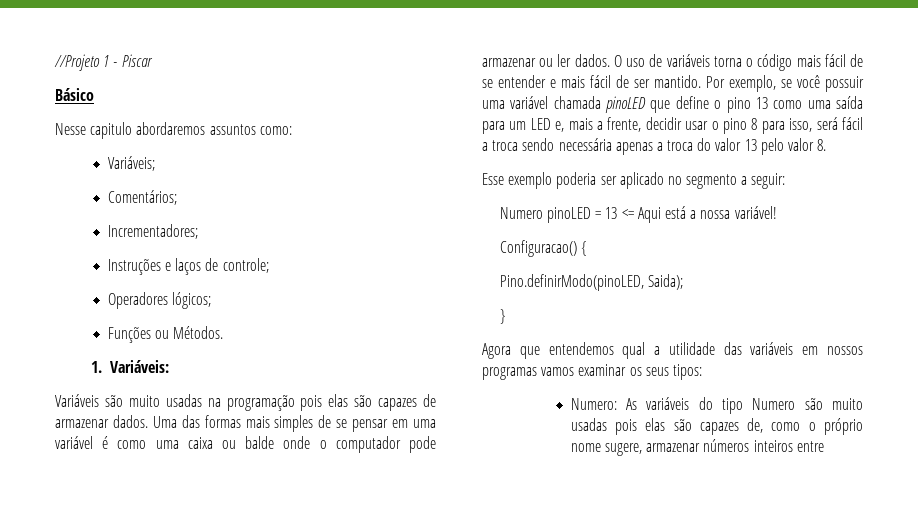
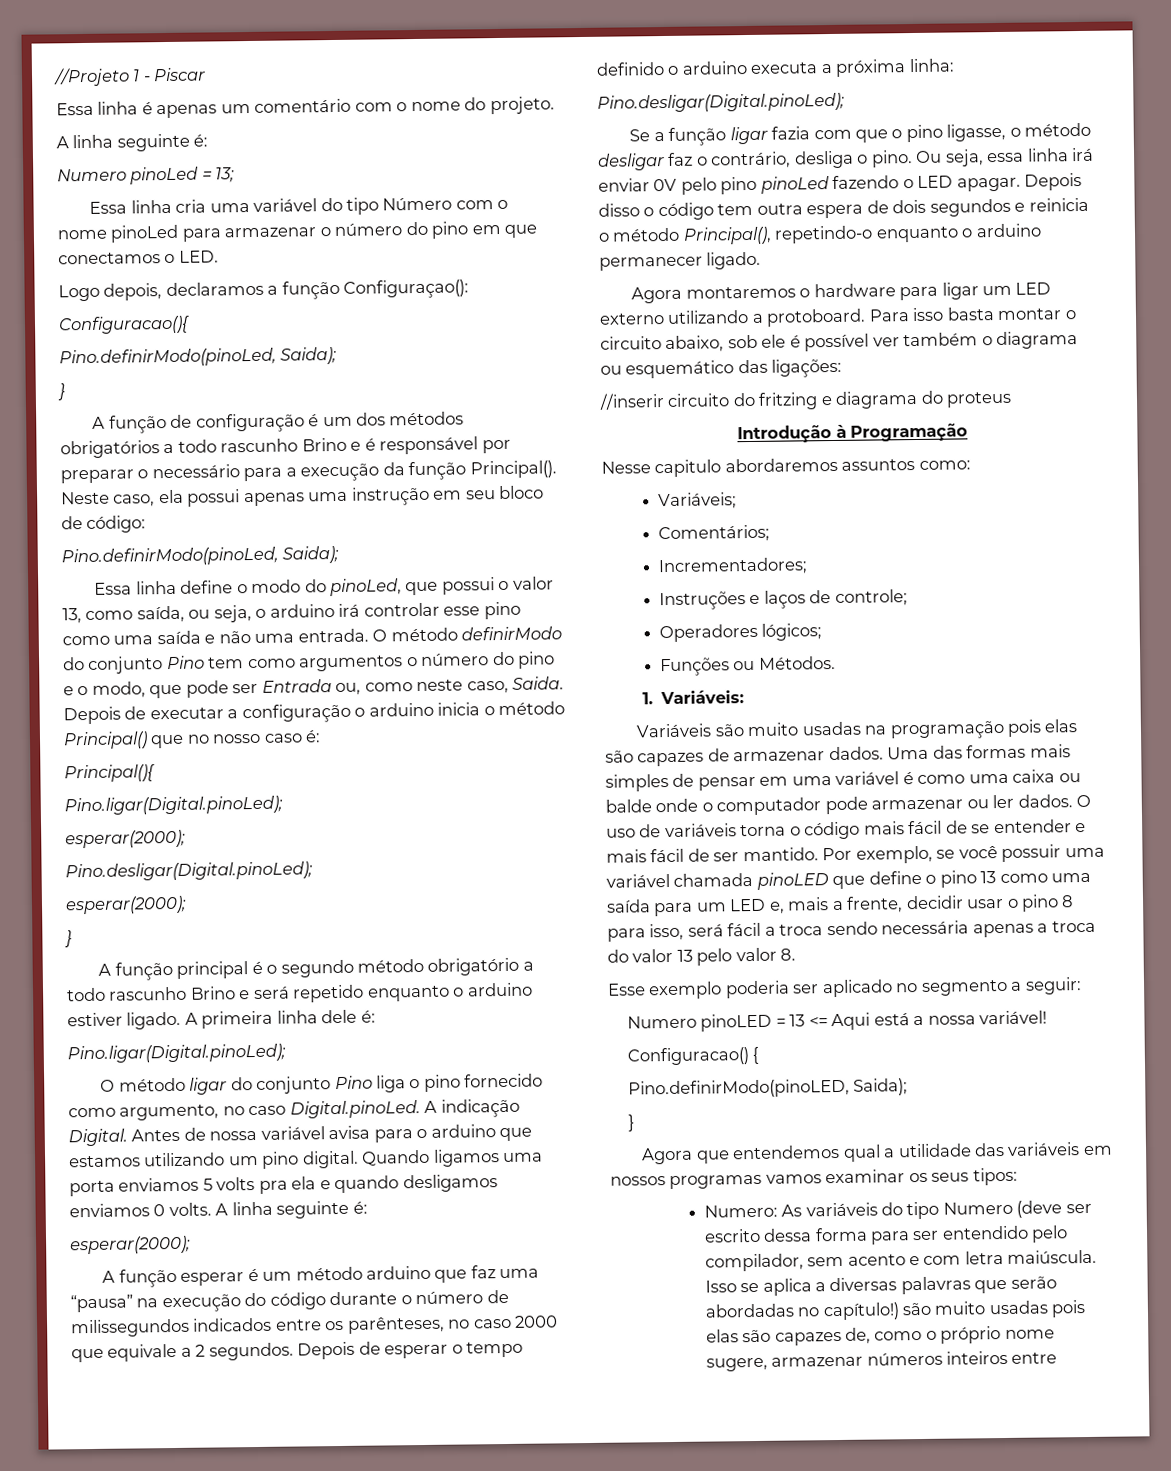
[55,88,94,101] Básico -> [56,96,555,119] [56,133,209,152] [57,166,236,185] [89,196,509,215] [57,221,538,243] [58,250,219,265] [58,279,470,302] [58,315,190,335] [59,346,338,368] [57,383,66,401] [92,411,465,434] [60,436,511,459] [60,460,557,484] [61,485,545,507] [61,515,147,533] [61,545,340,567] [94,576,554,597] [62,601,521,624] [62,626,563,646] [63,651,556,674] [63,676,565,699] [63,701,566,725] [63,729,322,750] [64,764,155,783] [64,795,283,816] [65,829,186,849] [65,861,313,882] [65,895,187,915] [64,930,73,948] [98,957,534,981] [67,982,533,1003] [67,1009,376,1030] [67,1043,286,1064] [100,1073,544,1095] [68,1098,520,1121] [68,1124,533,1147] [69,1149,544,1169] [69,1174,498,1197] [69,1200,368,1219] [70,1235,191,1255] [102,1265,540,1288] [70,1289,509,1313] [71,1315,559,1338] [71,1341,524,1363] [596,58,955,77] [597,92,845,113] [629,122,1092,146] [597,147,1095,171] [598,172,1083,195] [598,197,1089,221] [598,223,1042,245] [599,251,762,271] [631,282,1052,304] [599,307,1077,327] [600,331,1079,353] [600,358,843,379] [599,390,1013,410] [737,423,968,444] Essa linha é apenas um comentário com o nome do projeto. // A linha seguinte é: // Numero pinoLed = 13; // Essa linha cria uma variável do tipo Número com o nome pinoLed para armazenar o número do pino em que conectamos o LED. // Logo depois, declaramos a função Configuraçao(): // Configuracao(){ // Pino.definirModo(pinoLed, Saida); // } // A função de configuração é um dos métodos obrigatórios a todo rascunho Brino e é responsável por preparar o necessário para a execução da função Principal(). Neste caso, ela possui apenas uma instrução em seu bloco de código: // Pino.definirModo(pinoLed, Saida); // Essa linha define o modo do pinoLed, que possui o valor 13, como saída, ou seja, o arduino irá controlar esse pino como uma saída e não uma entrada. O método definirModo do conjunto Pino tem como argumentos o número do pino e o modo, que pode ser Entrada ou, como neste caso, Saida. Depois de executar a configuração o arduino inicia o método Principal() que no nosso caso é: // Principal(){ // Pino.ligar(Digital.pinoLed); // esperar(2000); // Pino.desligar(Digital.pinoLed); // esperar(2000); // } // A função principal é o segundo método obrigatório a todo rascunho Brino e será repetido enquanto o arduino estiver ligado. A primeira linha dele é: // Pino.ligar(Digital.pinoLed); // O método ligar do conjunto Pino liga o pino fornecido como argumento, no caso Digital.pinoLed. A indicação Digital. Antes de nossa variável avisa para o arduino que estamos utilizando um pino digital. Quando ligamos uma porta enviamos 5 volts pra ela e quando desligamos enviamos 0 volts. A linha seguinte é: // esperar(2000); // A função esperar é um método arduino que faz uma “pausa” na execução do código durante o número de milissegundos indicados entre os parênteses, no caso 2000 que equivale a 2 segundos. Depois de esperar o tempo definido o arduino executa a próxima linha: // Pino.desligar(Digital.pinoLed); // Se a função ligar fazia com que o pino ligasse, o método desligar faz o contrário, desliga o pino. Ou seja, essa linha irá enviar 0V pelo pino pinoLed fazendo o LED apagar. Depois disso o código tem outra espera de dois segundos e reinicia o método Principal(), repetindo-o enquanto o arduino permanecer ligado. // Agora montaremos o hardware para ligar um LED externo utilizando a protoboard. Para isso basta montar o circuito abaixo, sob ele é possível ver também o diagrama ou esquemático das ligações: // //inserir circuito do fritzing e diagrama do proteus // Introdução à Programação
[336,419,348,428] se -> (695, 780) none
(796, 404) none -> [1016,1200,1092,1218] [703,1225,1069,1245] [704,1249,1098,1272] [704,1276,1057,1296] [704,1302,900,1321] (deve ser escrito dessa forma para ser entendido pelo compilador, sem acento e com letra maiúscula. Isso se aplica a diversas palavras que serão abordadas no capítulo!)

